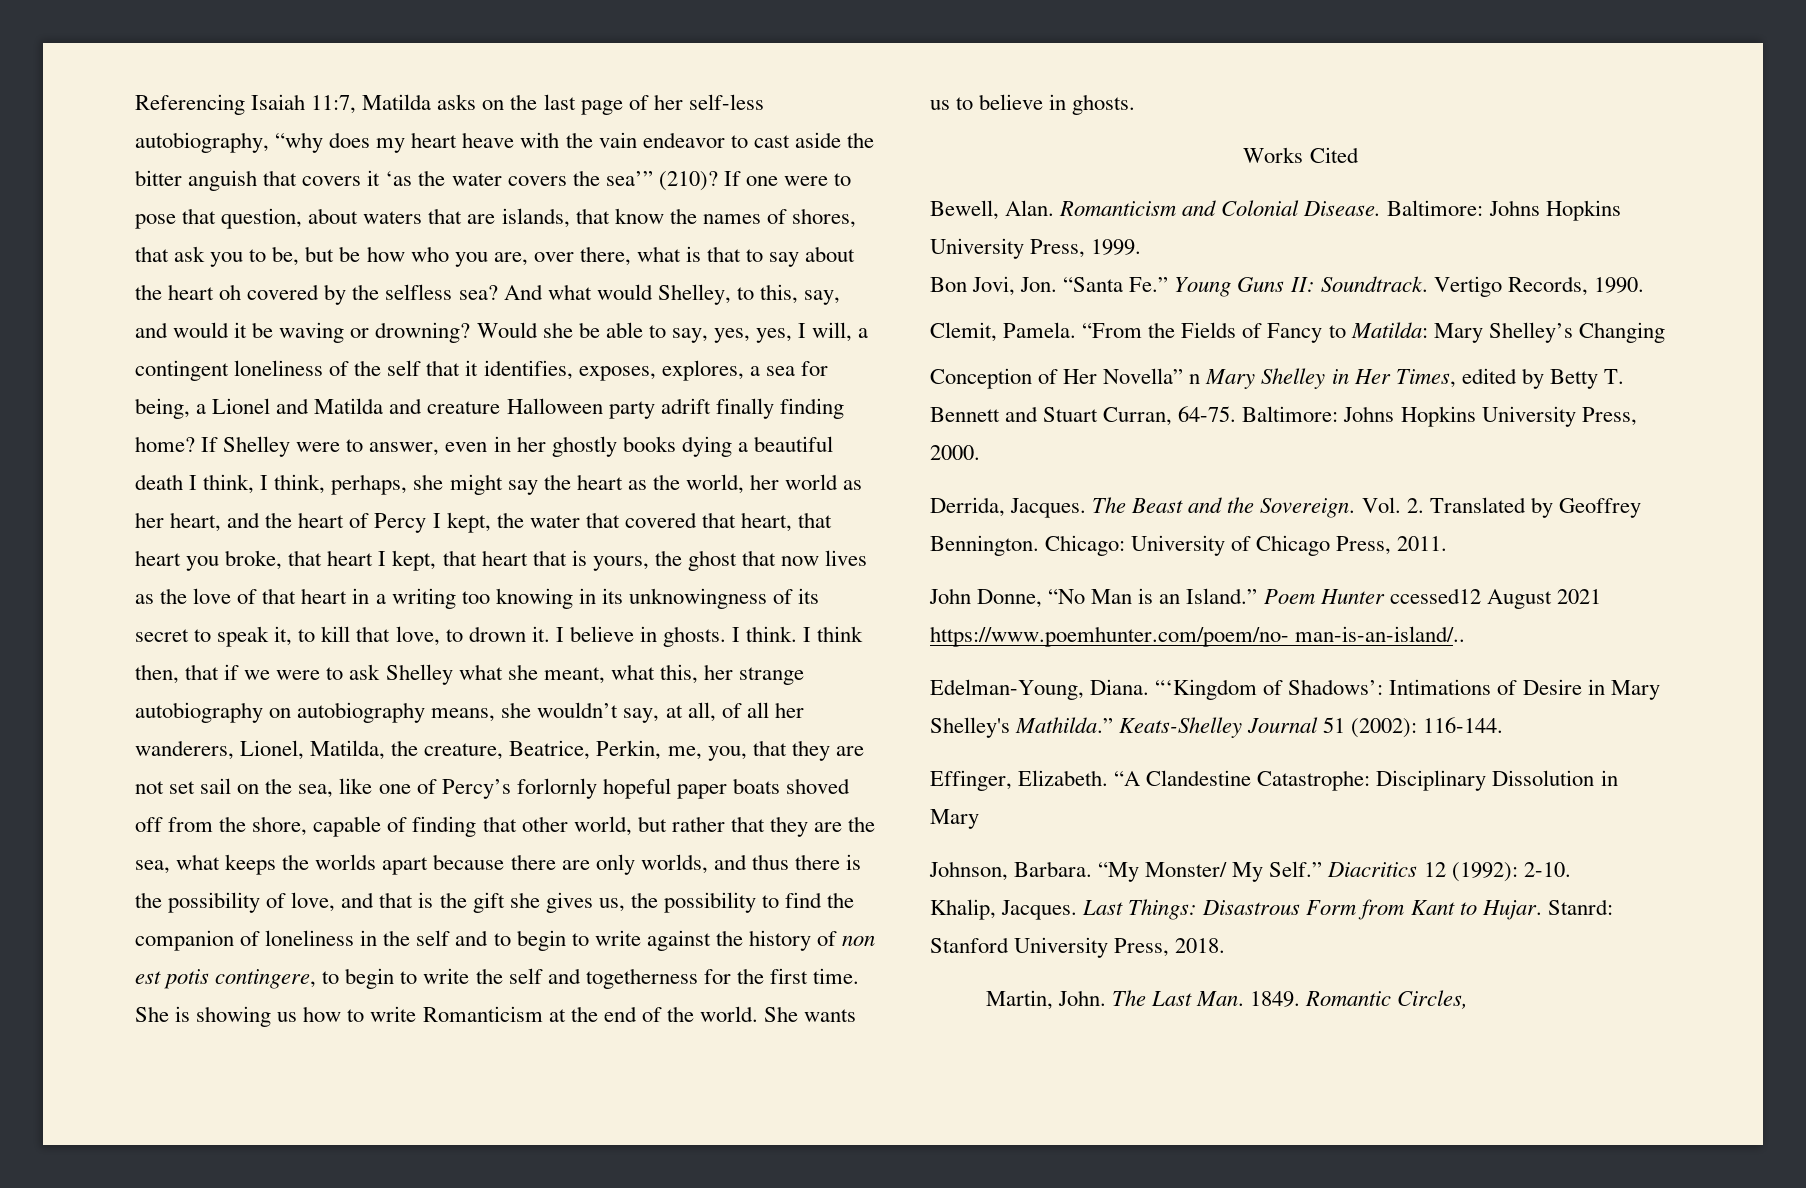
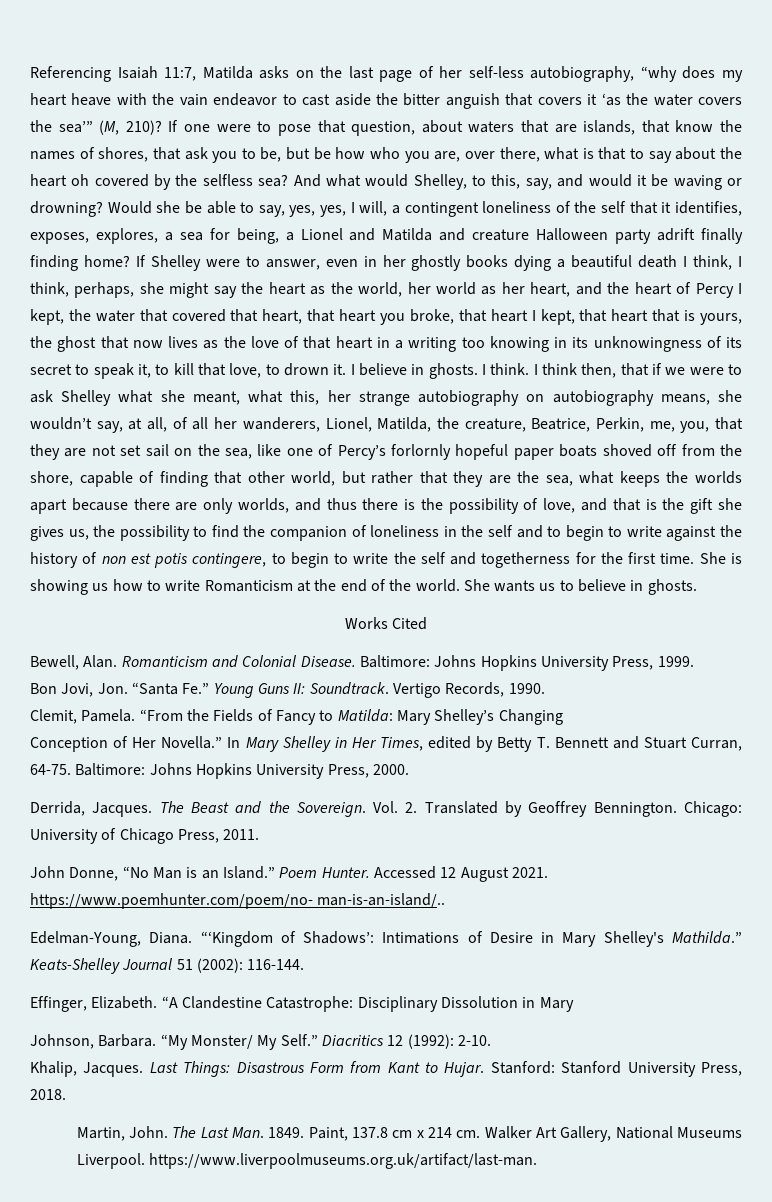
[658,171,718,191] (210)? -> [99,120,162,135] (M, 210)?
[1103,368,1201,384] Novella” n -> [161,736,241,749] Novella.” In
[1319,588,1601,609] Hunter ccessed12 August 2021 -> [321,866,548,882] Hunter. Accessed 12 August 2021.
[1547,899,1613,915] Stanrd: -> [490,1061,555,1074] Stanford:
[1305,990,1469,1009] Romantic Circles, -> [308,1126,742,1142] [76,1153,538,1169] Paint, 137.8 cm x 214 cm. Walker Art Gallery, National Museums Liverpool. https://www.liverpoolmuseums.org.uk/artifact/last-man.

